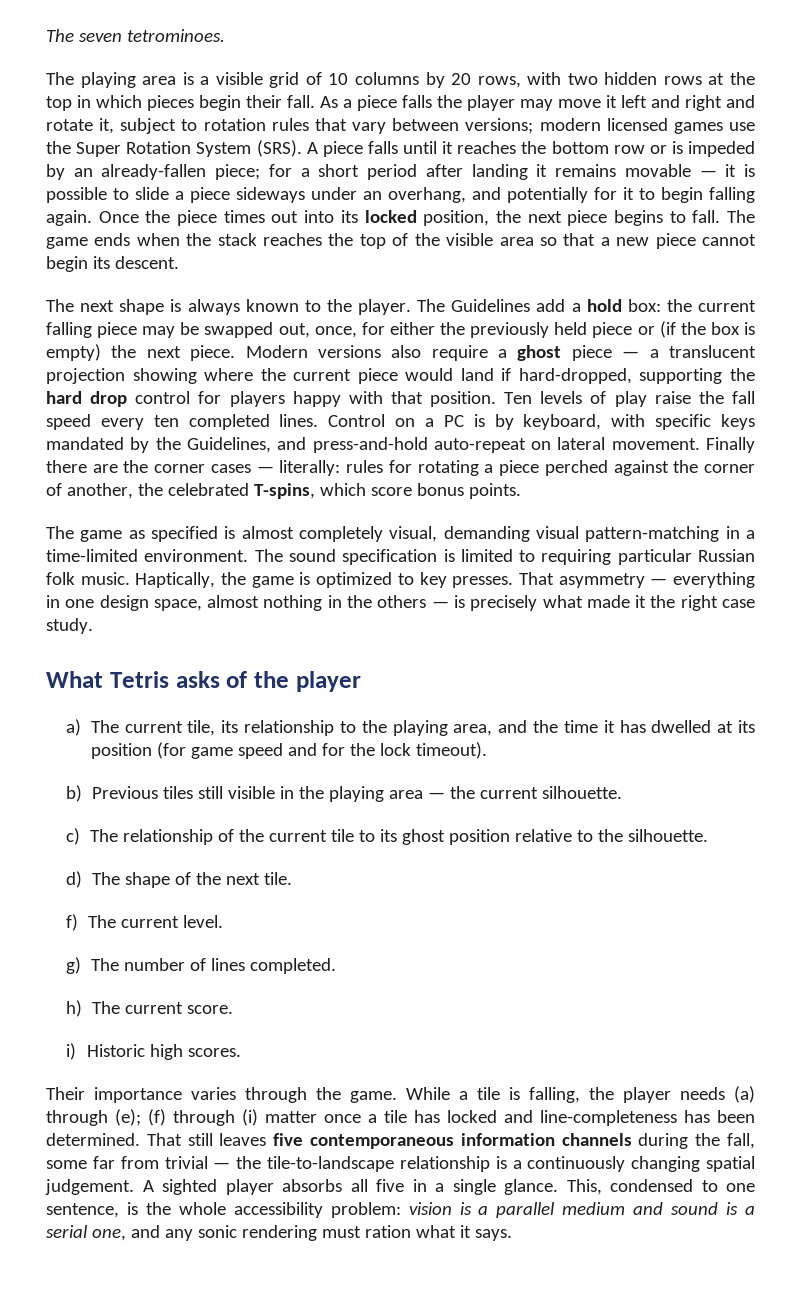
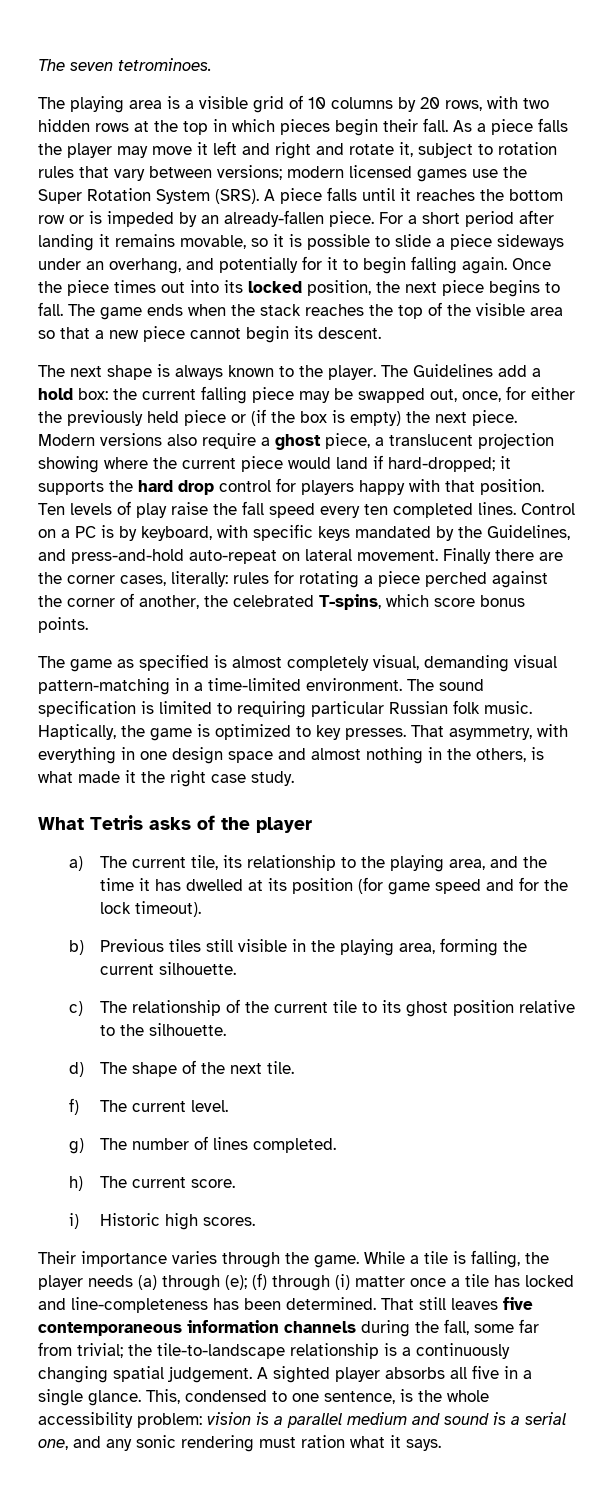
[215,164,292,180] piece; for -> [329,211,403,227] piece. For
[624,164,717,177] movable — -> [180,235,268,249] movable, so
[571,345,640,361] piece — -> [325,433,370,449] piece,
[518,368,723,384] hard-dropped, supporting -> [388,456,511,472] [38,481,104,495] hard-dropped; it supports
[210,464,274,473] cases — -> [120,575,166,586] cases,
[558,573,668,588] asymmetry — -> [449,724,568,740] asymmetry, with
[153,599,202,611] space, -> [228,748,306,763] space and
[377,595,538,611] others — is precisely -> [476,747,544,762] others, is
[388,790,445,799] area — -> [398,938,498,956] area, forming
[164,1156,231,1169] trivial — -> [77,1343,123,1358] trivial;

